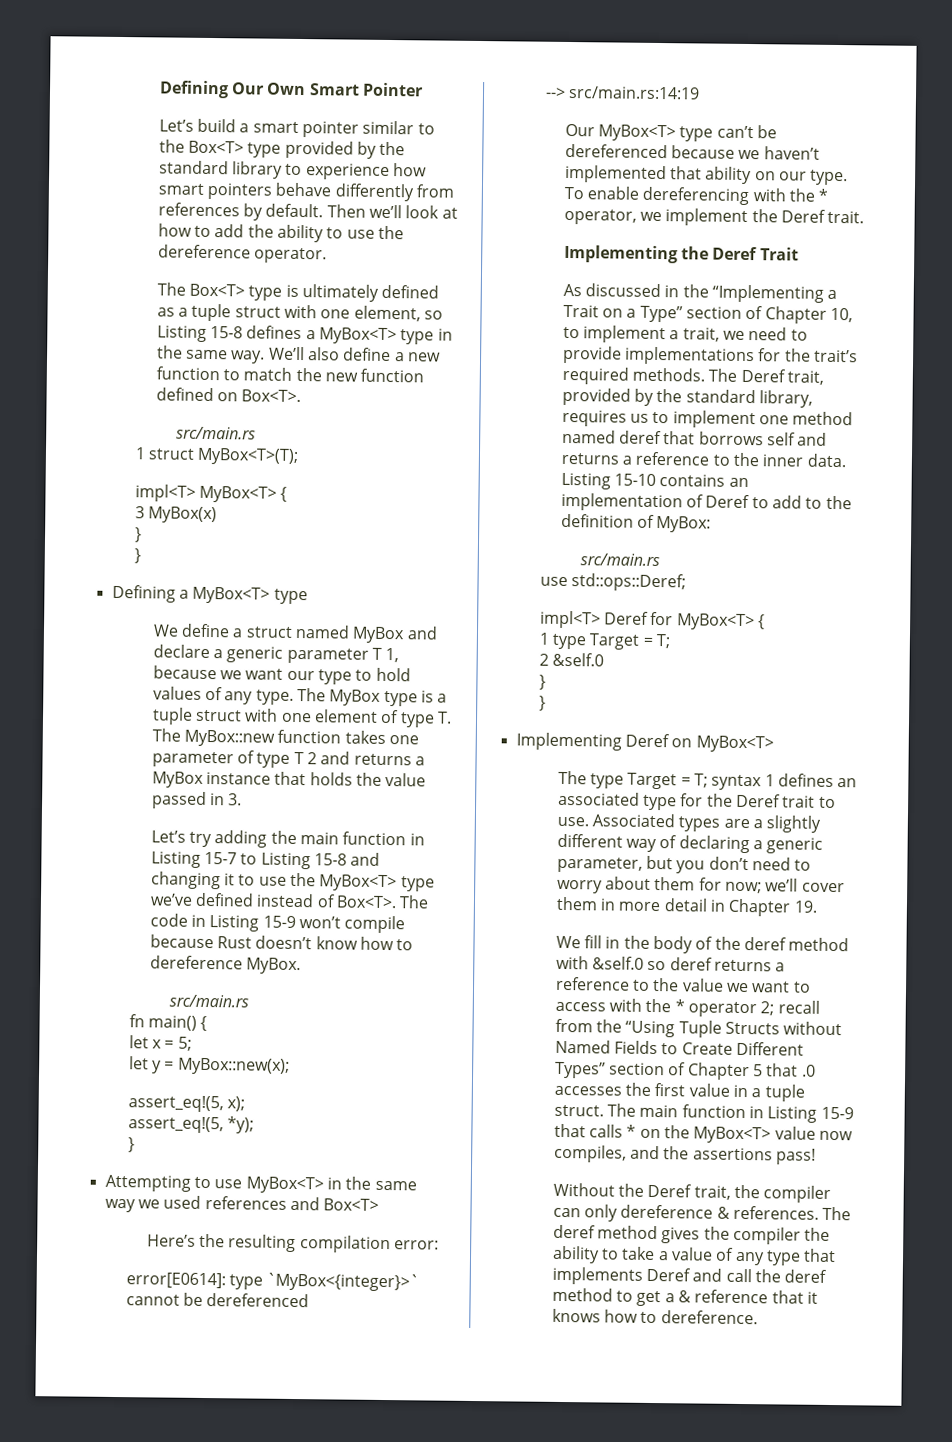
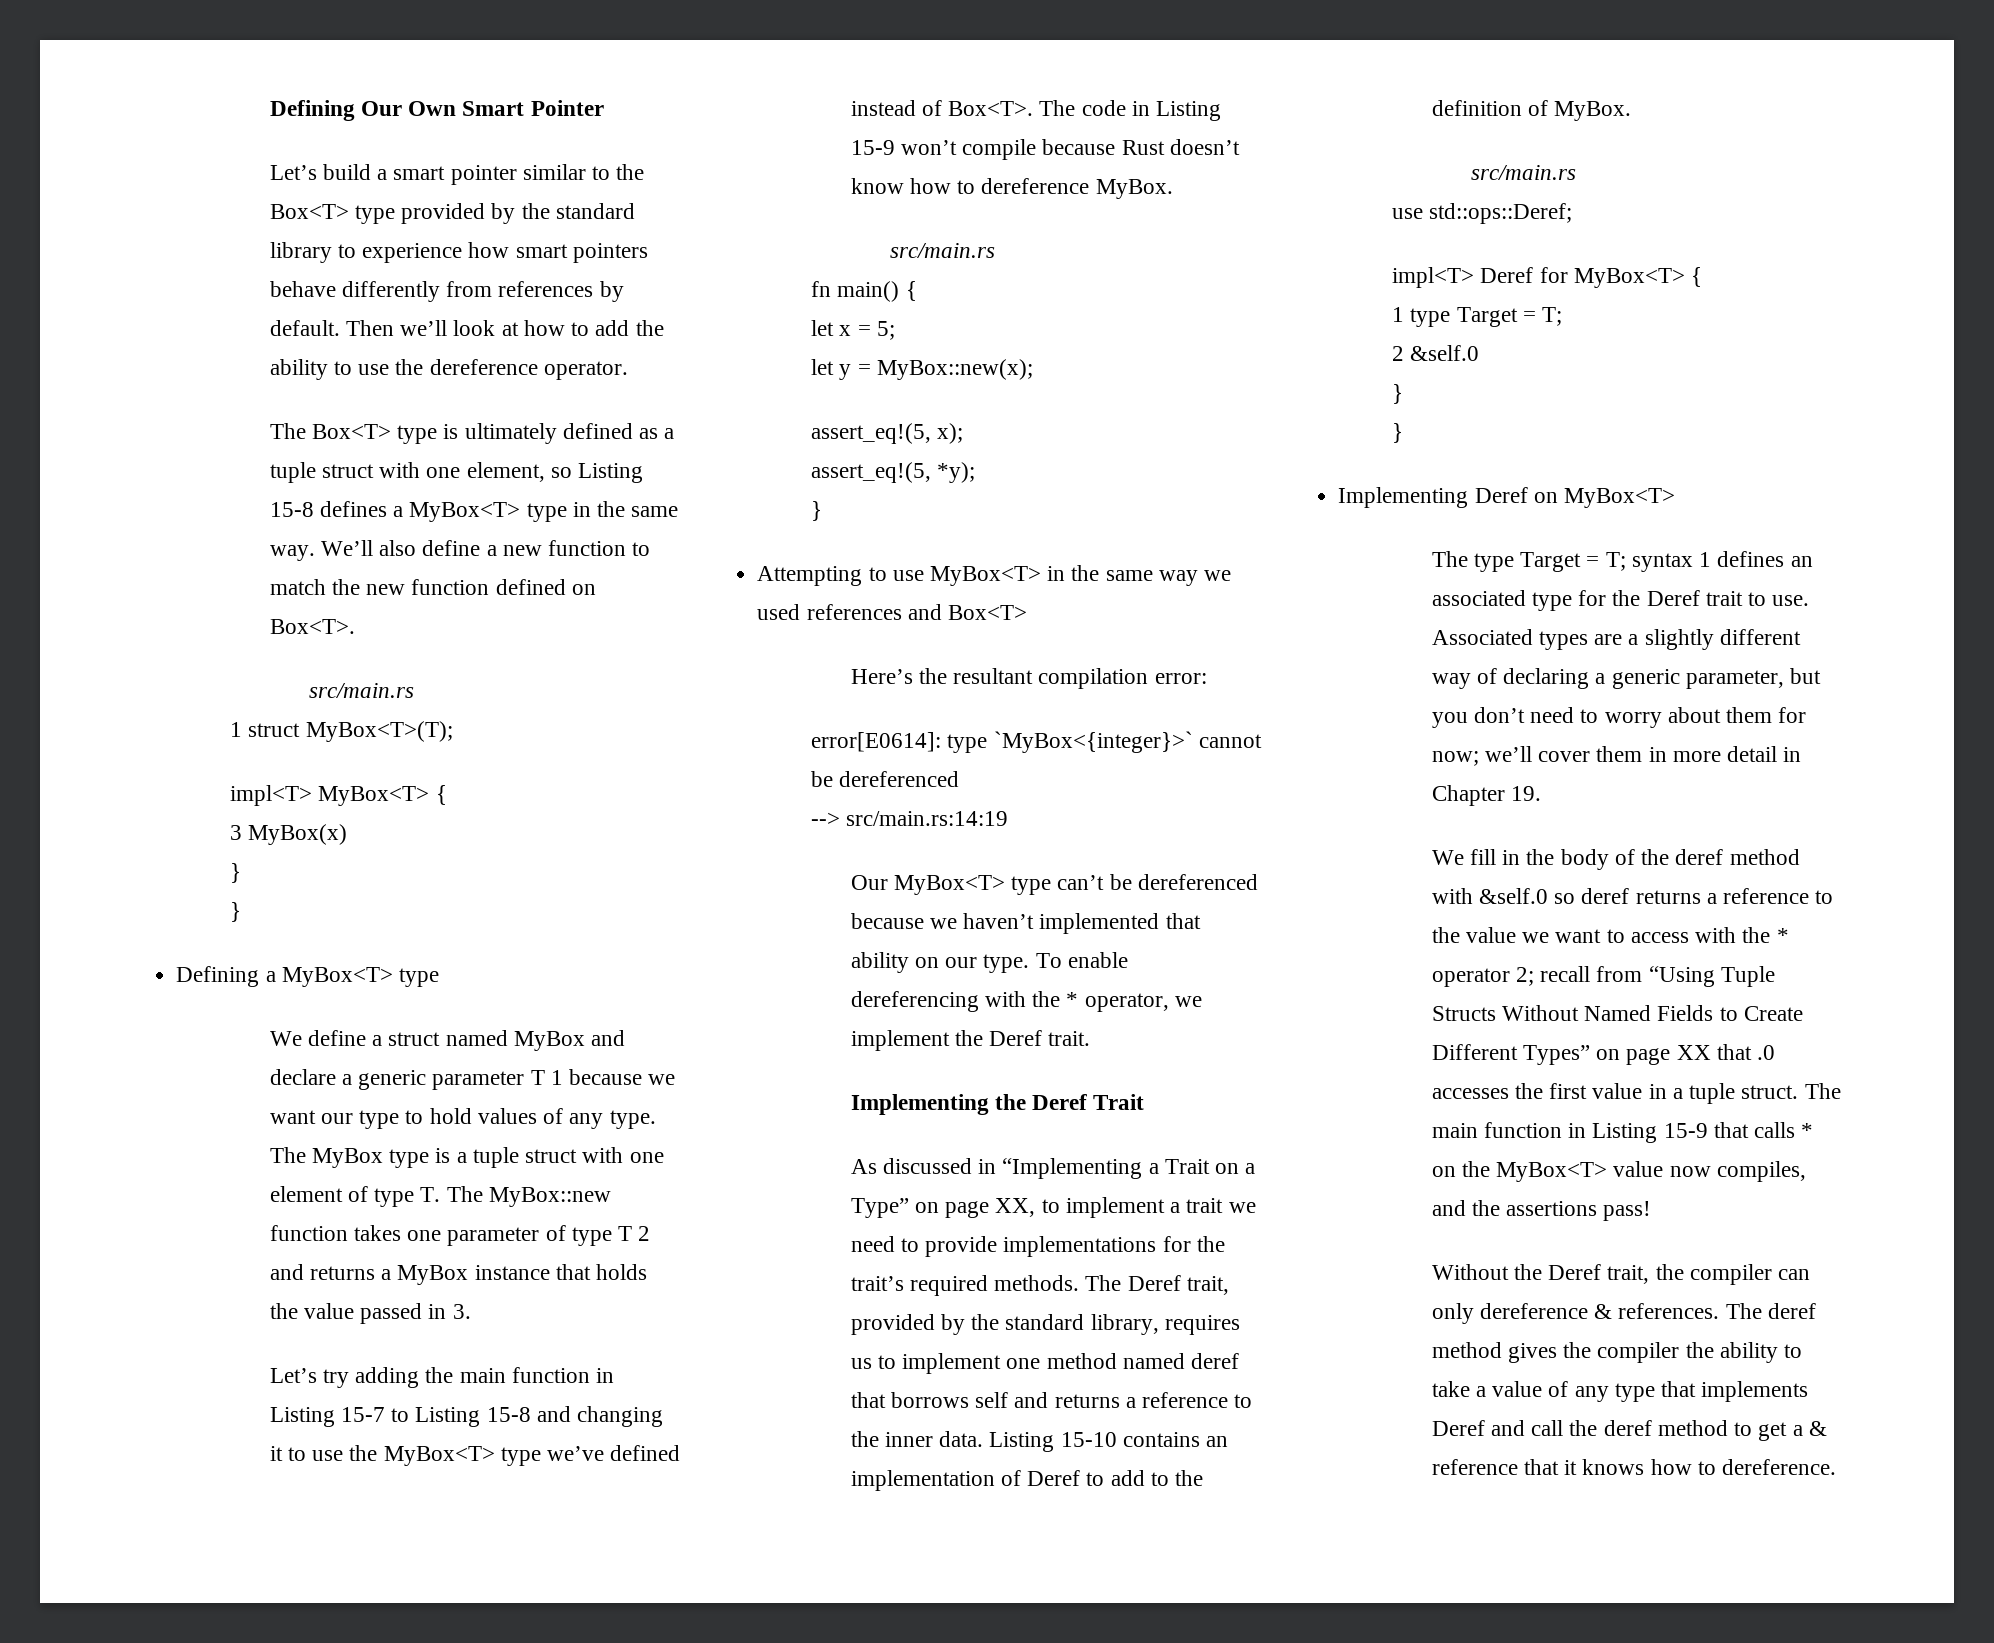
[385,647,400,663] 1, -> [550,1070,563,1085] 1
[228,1234,297,1253] resulting -> [953,668,1034,684] resultant
[682,284,709,298] the -> (997, 1166) none
[685,305,853,324] section of Chapter 10, -> [915,1198,1036,1218] on page XX,
[682,327,720,342] trait, -> [1186,1198,1224,1213] trait
[656,516,712,533] MyBox: -> [1554,101,1632,121] MyBox.
[595,1019,622,1033] the -> (1643, 974) none
[783,1021,843,1036] without -> [1502,1005,1580,1021] Without
[608,1062,763,1081] section of Chapter 5 -> [1596,1045,1711,1065] on page XX

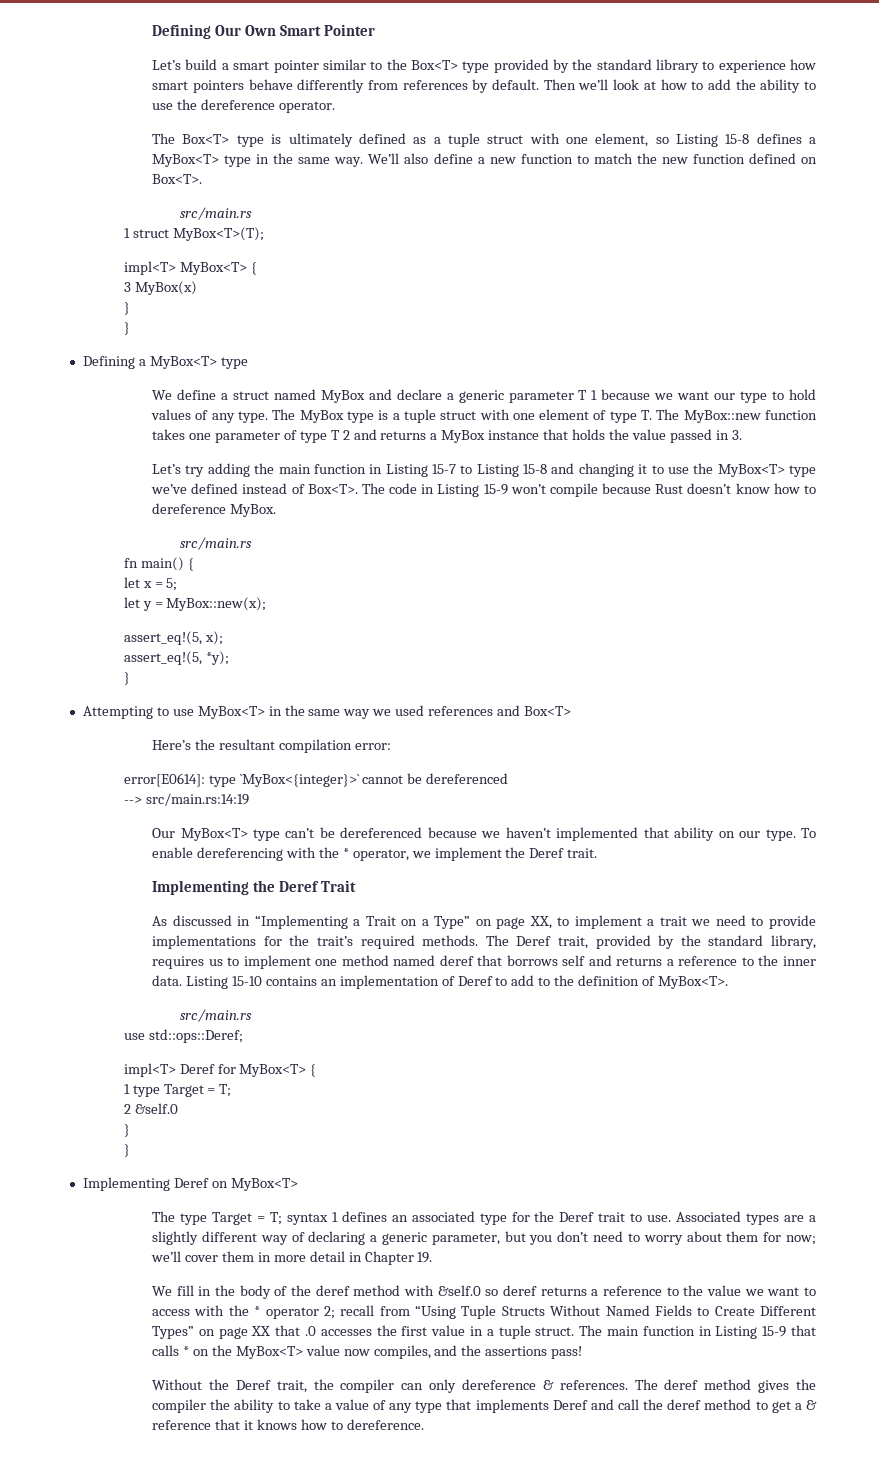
[1554,101,1632,121] MyBox. -> [657,976,728,989] MyBox<T>.

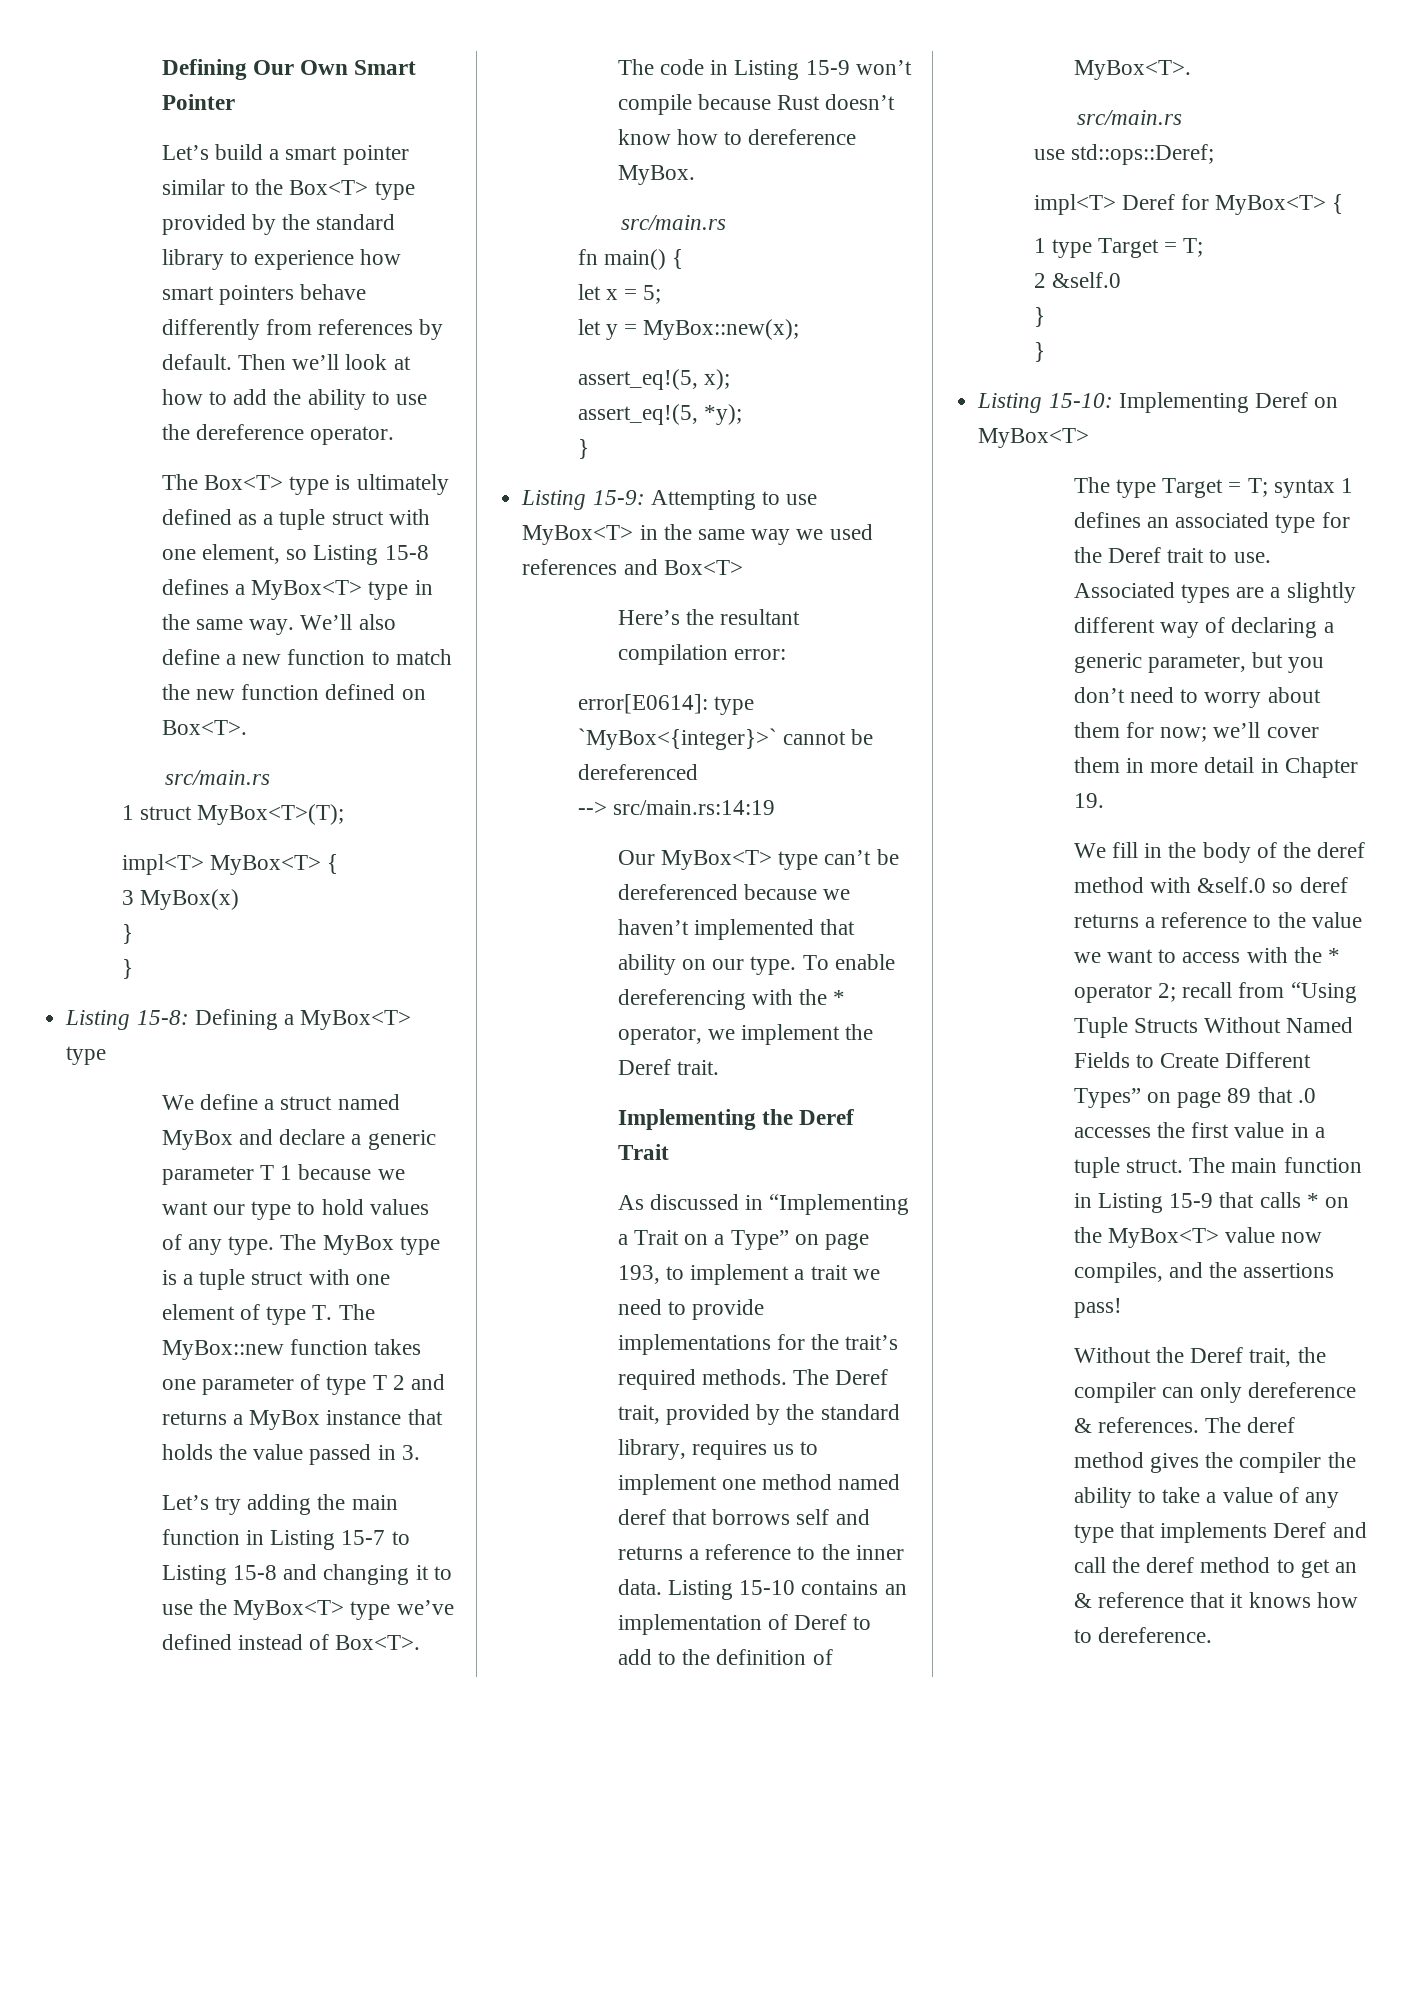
(130, 328) none -> [65,1010,189,1030] Listing 15-8:
(130, 678) none -> [521,490,645,510] Listing 15-9:
[529,916,552,929] XX, -> [617,1265,660,1284] 193,
(130, 1150) none -> [977,393,1113,413] Listing 15-10:
[251,1326,271,1336] XX -> [1227,1088,1252,1103] 89
[794,1403,802,1410] a -> [1335,1562,1358,1573] an

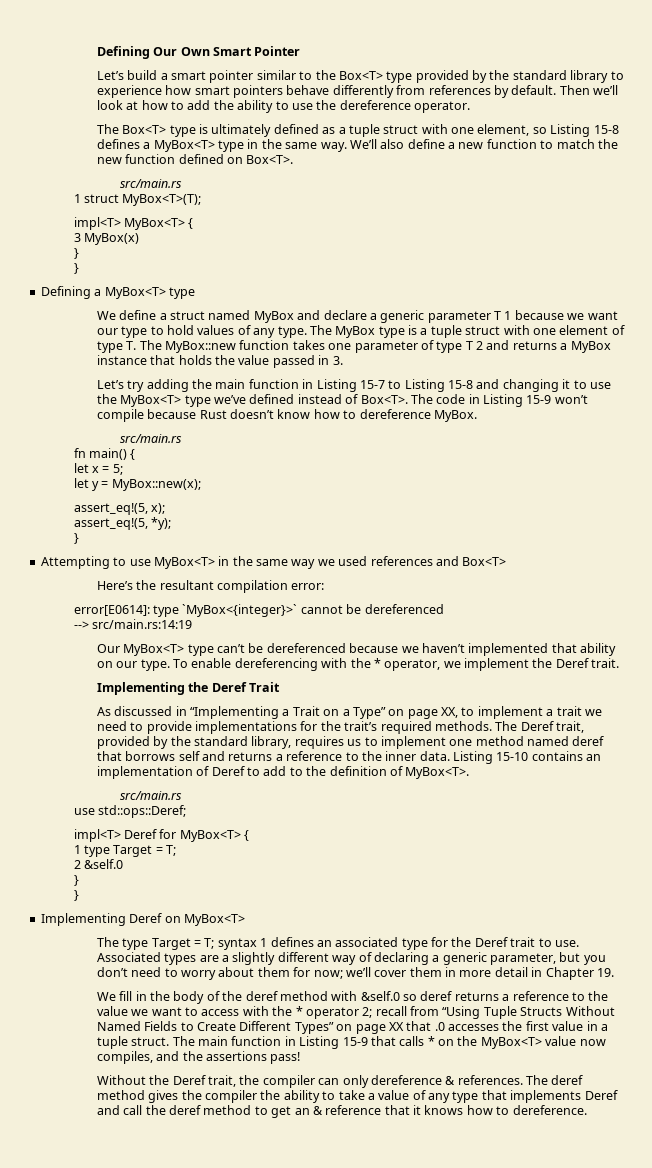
[65,1010,189,1030] Listing 15-8: -> (79, 268) none
[521,490,645,510] Listing 15-9: -> (79, 538) none
[617,1265,660,1284] 193, -> [441,707,459,718] XX,
[977,393,1113,413] Listing 15-10: -> (79, 895) none
[1227,1088,1252,1103] 89 -> [388,1022,404,1031] XX

